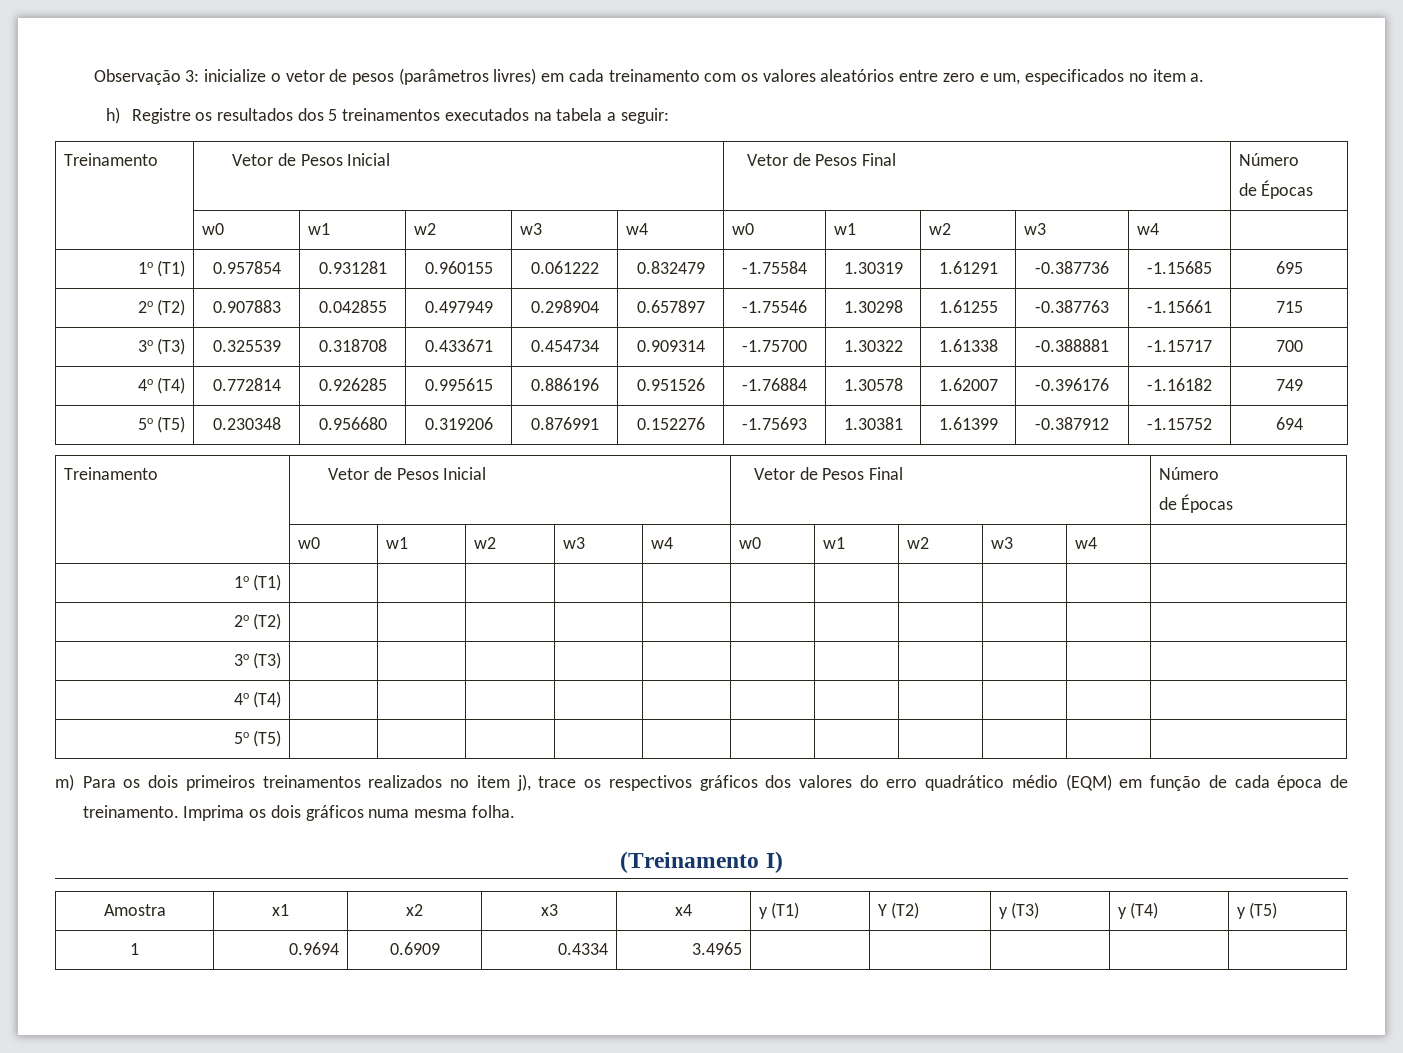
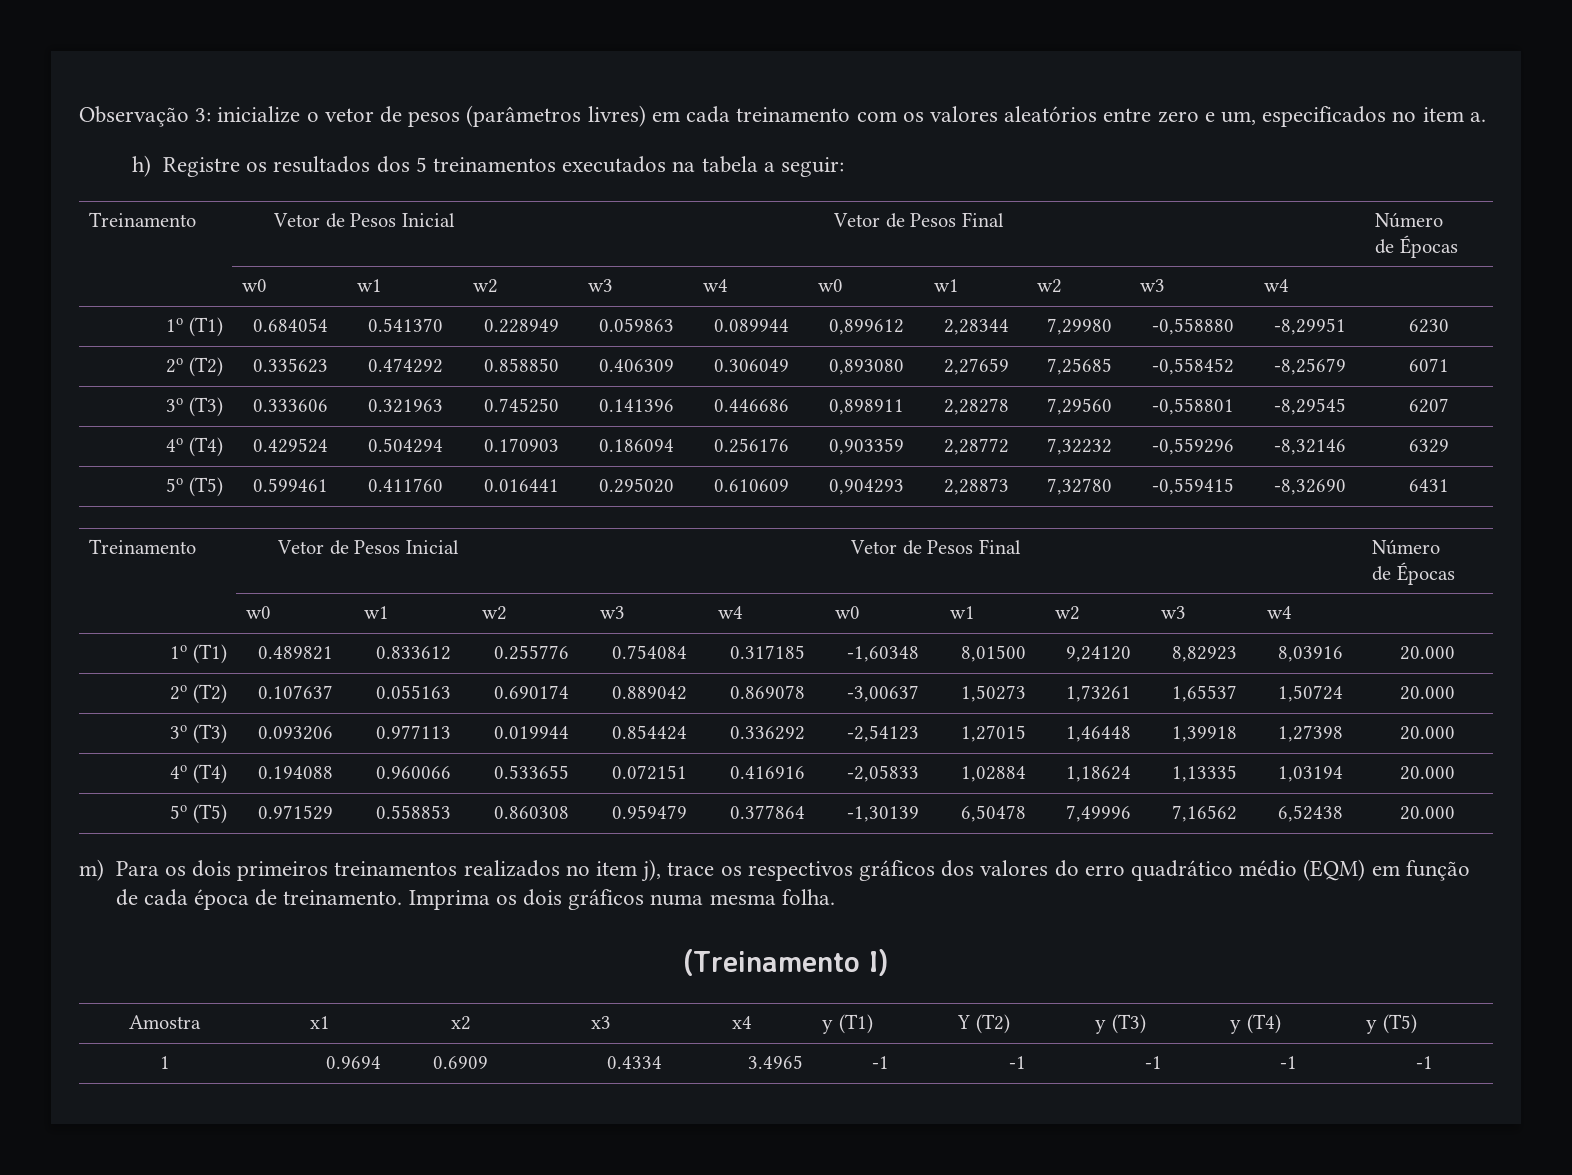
[212,261,281,274] [318,261,387,274] [424,261,493,274] [530,261,599,274] [636,261,705,274] [742,261,807,274] [843,262,903,274] [938,261,998,274] [1035,261,1109,274] [1147,261,1212,274] [1275,261,1303,274] [137,299,186,316] [212,300,281,313] [318,300,387,313] [424,301,493,313] [530,300,599,313] [636,300,705,313] [742,300,807,313] [843,300,903,313] [938,300,998,313] [1035,300,1109,313] [1147,300,1212,313] [1275,301,1303,313] [137,338,186,355] [212,340,281,352] [318,339,387,352] [424,339,493,352] [530,340,599,352] [636,340,705,352] [742,340,807,352] [843,340,903,352] [938,339,998,352] [1035,339,1109,352] [1147,340,1212,352] [1275,340,1303,352] [137,377,186,394] [212,378,281,391] [318,378,387,391] [424,378,493,391] [530,378,599,391] [636,378,705,391] [742,378,807,391] [843,378,903,391] [938,378,998,391] [1035,378,1109,391] [1147,378,1212,391] [1275,379,1303,391] [137,416,186,433] [212,417,281,430] [318,417,387,430] [424,417,493,430] [530,417,599,430] [636,417,705,430] [742,417,807,430] [843,417,903,430] [938,417,998,430] [1035,417,1109,430] [1147,418,1212,430] [1275,417,1303,430] 0.957854 | 0.931281 | 0.960155 | 0.061222 | 0.832479 | -1.75584 | 1.30319 | 1.61291 | -0.387736 | -1.15685 | 695 // 2o (T2) | 0.907883 | 0.042855 | 0.497949 | 0.298904 | 0.657897 | -1.75546 | 1.30298 | 1.61255 | -0.387763 | -1.15661 | 715 // 3o (T3) | 0.325539 | 0.318708 | 0.433671 | 0.454734 | 0.909314 | -1.75700 | 1.30322 | 1.61338 | -0.388881 | -1.15717 | 700 // 4o (T4) | 0.772814 | 0.926285 | 0.995615 | 0.886196 | 0.951526 | -1.76884 | 1.30578 | 1.62007 | -0.396176 | -1.16182 | 749 // 5o (T5) | 0.230348 | 0.956680 | 0.319206 | 0.876991 | 0.152276 | -1.75693 | 1.30381 | 1.61399 | -0.387912 | -1.15752 | 694 -> [252,318,328,332] [368,318,443,332] [483,319,559,333] [598,318,674,332] [713,319,789,332] [829,319,904,335] [943,319,1009,335] [1046,318,1112,335] [1151,318,1234,335] [1274,318,1346,335] [1409,319,1449,333] [166,357,224,377] [252,358,328,373] [368,358,443,373] [483,358,559,372] [598,359,674,372] [713,359,789,372] [829,359,904,375] [943,358,1009,375] [1046,358,1112,375] [1151,358,1234,375] [1274,358,1346,375] [1409,358,1449,372] [166,397,224,417] [252,399,328,412] [368,399,443,413] [483,398,559,413] [598,399,674,412] [713,399,789,412] [829,399,904,415] [943,398,1009,415] [1046,398,1112,415] [1151,398,1234,415] [1274,398,1346,415] [1409,398,1449,413] [166,437,224,457] [252,438,328,453] [368,438,443,453] [483,438,559,452] [598,439,674,452] [713,438,789,453] [829,438,904,455] [943,438,1009,455] [1046,438,1112,455] [1151,438,1234,455] [1274,439,1346,455] [1409,439,1449,453] [166,477,224,497] [252,478,328,492] [368,478,443,492] [483,479,559,492] [598,478,674,493] [713,479,789,492] [829,479,904,495] [943,478,1009,495] [1046,478,1112,495] [1151,478,1234,495] [1274,479,1346,495] [1409,479,1449,492] 0.684054 | 0.541370 | 0.228949 | 0.059863 | 0.089944 | 0,899612 | 2,28344 | 7,29980 | -0,558880 | -8,29951 | 6230 // 2o (T2) | 0.335623 | 0.474292 | 0.858850 | 0.406309 | 0.306049 | 0,893080 | 2,27659 | 7,25685 | -0,558452 | -8,25679 | 6071 // 3o (T3) | 0.333606 | 0.321963 | 0.745250 | 0.141396 | 0.446686 | 0,898911 | 2,28278 | 7,29560 | -0,558801 | -8,29545 | 6207 // 4o (T4) | 0.429524 | 0.504294 | 0.170903 | 0.186094 | 0.256176 | 0,903359 | 2,28772 | 7,32232 | -0,559296 | -8,32146 | 6329 // 5o (T5) | 0.599461 | 0.411760 | 0.016441 | 0.295020 | 0.610609 | 0,904293 | 2,28873 | 7,32780 | -0,559415 | -8,32690 | 6431
[233,613,282,630] [233,652,282,669] [233,691,282,708] [233,730,282,747] | | | | | | | | | | // 2o (T2) | | | | | | | | | | | // 3o (T3) | | | | | | | | | | | // 4o (T4) | | | | | | | | | | | // 5o (T5) | | | | | | | | | | | -> [258,646,333,660] [376,646,451,660] [494,645,569,660] [612,645,687,659] [729,645,805,659] [847,646,919,662] [960,645,1026,662] [1066,646,1131,662] [1172,646,1237,662] [1277,646,1343,662] [1400,646,1455,660] [170,684,228,704] [258,685,333,699] [376,685,451,699] [494,685,569,699] [612,686,687,700] [729,685,805,699] [847,685,919,702] [960,685,1026,702] [1066,685,1131,702] [1172,685,1237,702] [1277,685,1343,702] [1400,686,1455,700] [170,724,228,744] [258,726,333,740] [376,725,451,739] [494,726,569,739] [612,725,687,740] [729,726,805,740] [847,725,919,742] [960,725,1026,742] [1066,726,1131,742] [1172,726,1237,742] [1277,725,1343,742] [1400,726,1455,740] [170,764,228,784] [258,766,333,779] [376,766,451,779] [494,765,569,779] [612,765,687,780] [729,766,805,779] [847,765,919,782] [960,766,1026,782] [1066,766,1131,782] [1172,765,1237,782] [1277,766,1343,782] [1400,766,1455,780] [170,804,228,824] [258,805,333,820] [376,805,451,819] [494,806,569,819] [612,805,687,819] [729,805,805,819] [847,806,919,822] [960,805,1026,822] [1066,805,1131,822] [1172,805,1237,822] [1277,805,1343,822] [1400,806,1455,820] 0.489821 | 0.833612 | 0.255776 | 0.754084 | 0.317185 | -1,60348 | 8,01500 | 9,24120 | 8,82923 | 8,03916 | 20.000 // 2o (T2) | 0.107637 | 0.055163 | 0.690174 | 0.889042 | 0.869078 | -3,00637 | 1,50273 | 1,73261 | 1,65537 | 1,50724 | 20.000 // 3o (T3) | 0.093206 | 0.977113 | 0.019944 | 0.854424 | 0.336292 | -2,54123 | 1,27015 | 1,46448 | 1,39918 | 1,27398 | 20.000 // 4o (T4) | 0.194088 | 0.960066 | 0.533655 | 0.072151 | 0.416916 | -2,05833 | 1,02884 | 1,18624 | 1,13335 | 1,03194 | 20.000 // 5o (T5) | 0.971529 | 0.558853 | 0.860308 | 0.959479 | 0.377864 | -1,30139 | 6,50478 | 7,49996 | 7,16562 | 6,52438 | 20.000
(743, 948) | | | | -> [872,1056,889,1069] [1008,1056,1026,1069] [1144,1056,1162,1069] [1280,1056,1297,1069] [1416,1056,1433,1069] -1 | -1 | -1 | -1 | -1

